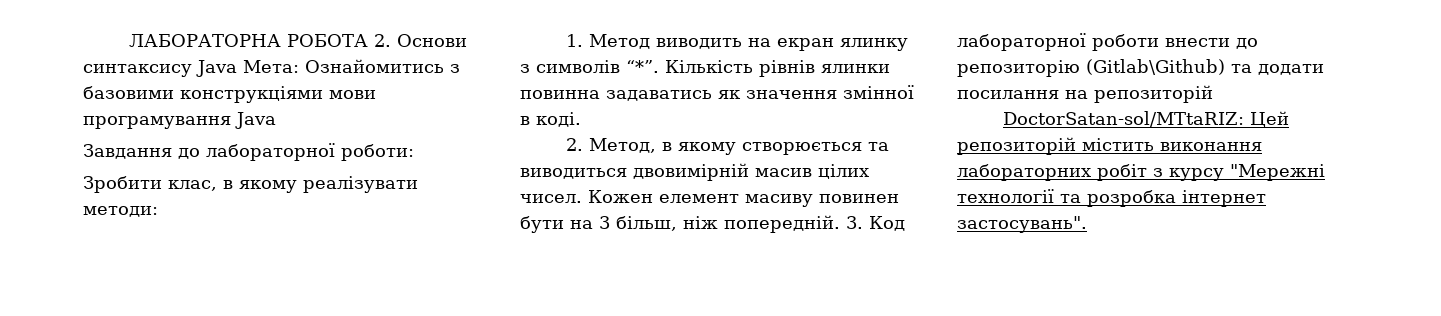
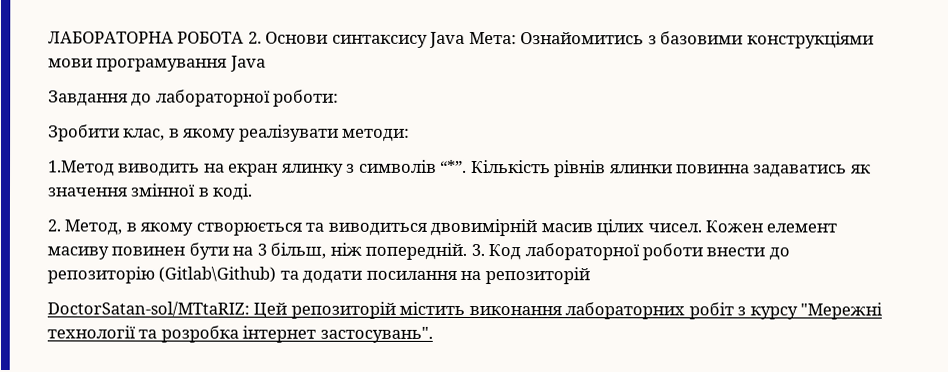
[566,34,651,49] 1. Метод -> [48,160,115,177] 1.Метод

